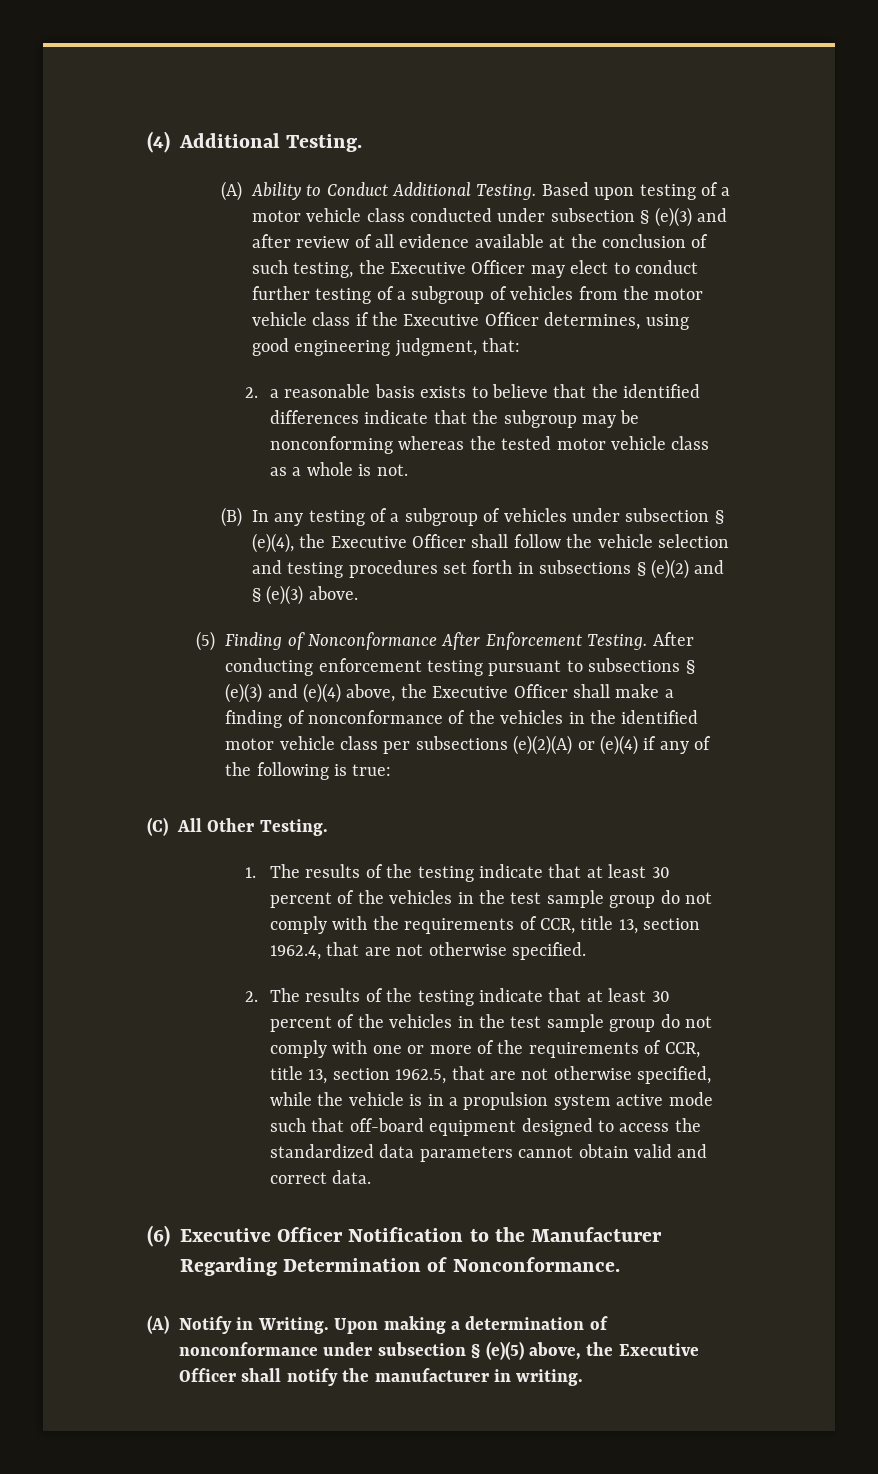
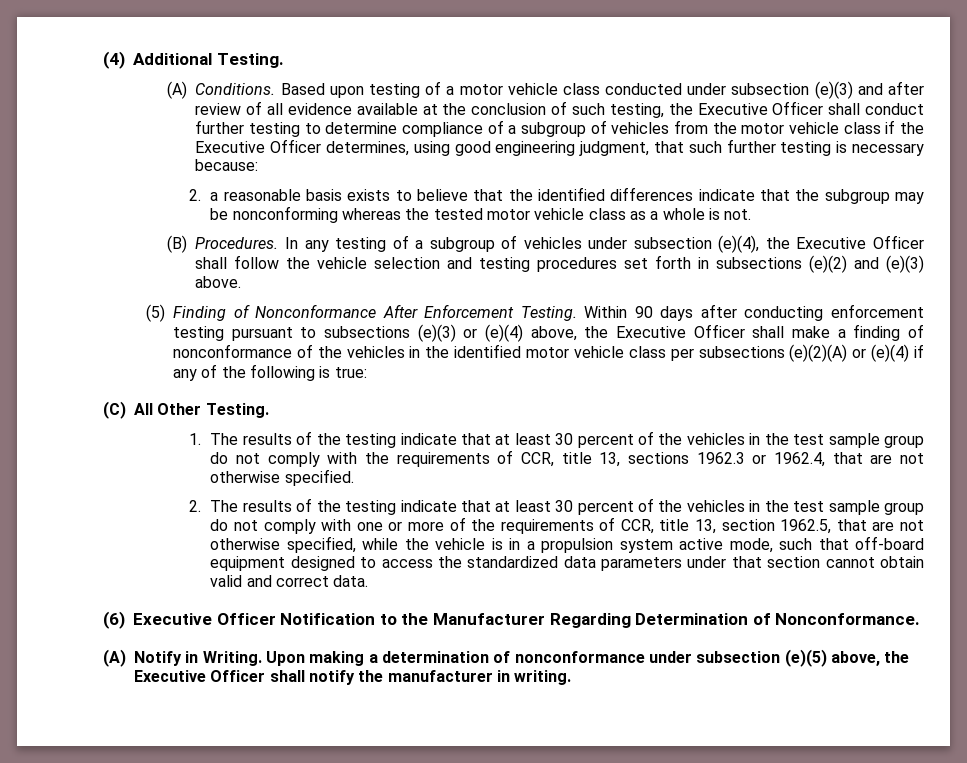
[250,182,537,200] Ability to Conduct Additional Testing. -> [195,83,276,95] Conditions.
[640,210,650,224] § -> (810, 89) none
[530,260,699,278] [251,286,372,304] may elect to conduct further testing -> [828,103,924,115] [195,120,484,137] shall conduct further testing to determine compliance
[482,338,521,352] that: -> [654,139,925,156] [195,159,259,171] that such further testing is necessary because:
(242, 517) none -> [195,237,279,249] Procedures.
[714,510,724,524] § -> (712, 243) none
[636,562,646,576] § -> (803, 263) none
[251,588,261,602] § -> (880, 263) none
[652,632,694,646] After -> [584,304,737,321] Within 90 days after
[685,660,695,674] [225,683,298,703] § (e)(3) and -> [417,324,478,342] (e)(3) or
[643,918,701,930] section -> [628,452,767,464] sections 1962.3 or
[668,1092,713,1106] mode -> [729,538,773,553] mode,
(513, 1154) none -> [687,556,821,568] under that section
[471,1344,481,1359] § -> (781, 657) none

